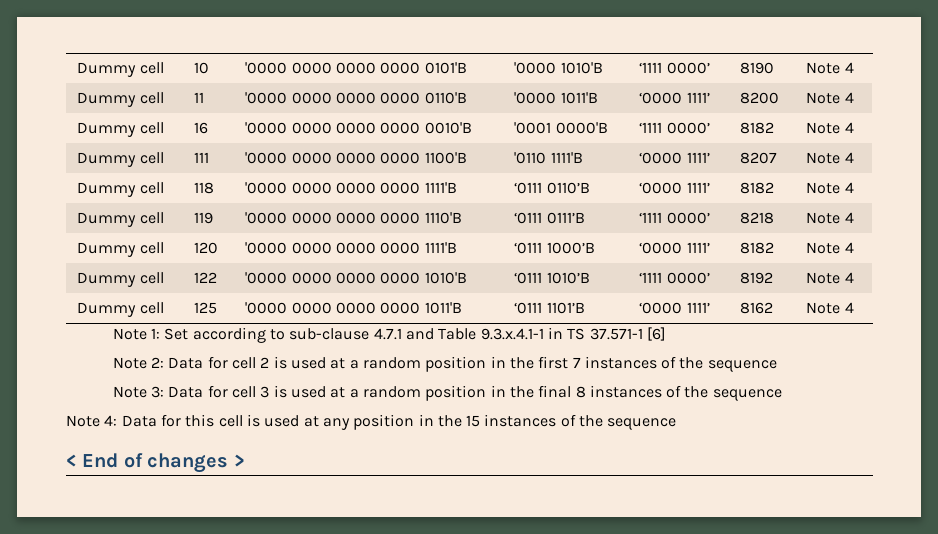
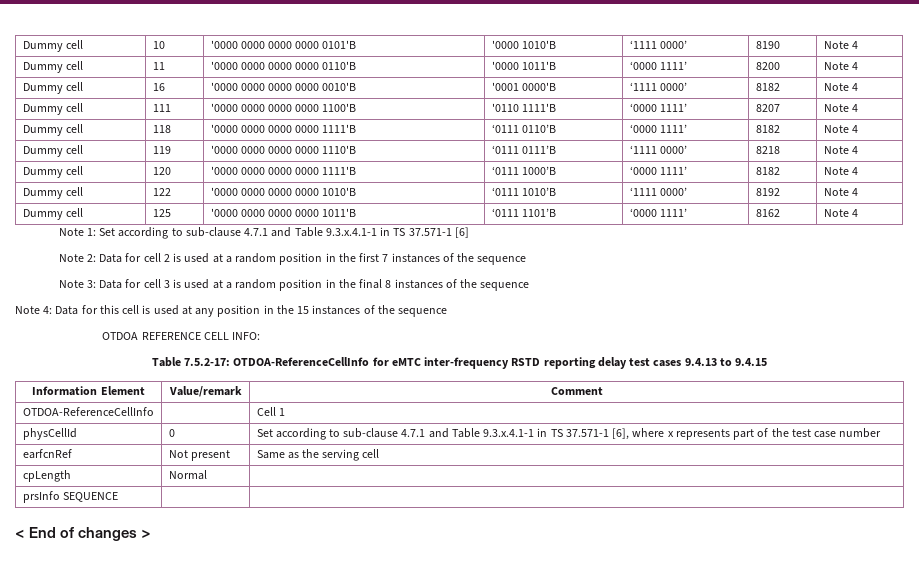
(677, 424) none -> [102,332,261,340] [151,357,768,369] [32,386,145,396] [168,386,242,397] [550,387,603,395] [22,407,154,416] [256,407,285,416] [22,428,77,440] [168,429,175,437] [256,428,882,440] [22,449,72,459] [168,450,230,461] [256,449,380,461] [22,470,71,482] [168,470,207,480] [22,491,118,503] // OTDOA REFERENCE CELL INFO: // Table 7.5.2-17: OTDOA-ReferenceCellInfo for eMTC inter-frequency RSTD reporting delay test cases 9.4.13 to 9.4.15 // Information Element | Value/remark | Comment // OTDOA-ReferenceCellInfo | | Cell 1 // physCellId | 0 | Set according to sub-clause 4.7.1 and Table 9.3.x.4.1-1 in TS 37.571-1 [6], where x represents part of the test case number // earfcnRef | Not present | Same as the serving cell // cpLength | Normal | // prsInfo SEQUENCE | |

